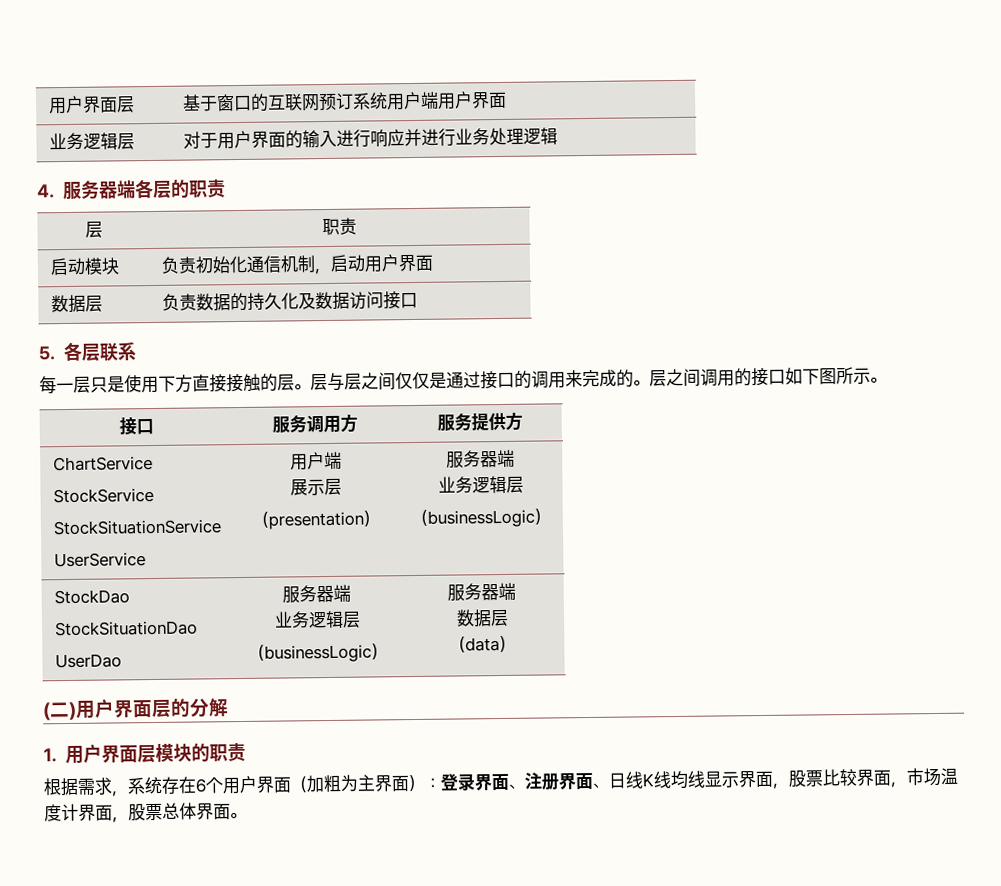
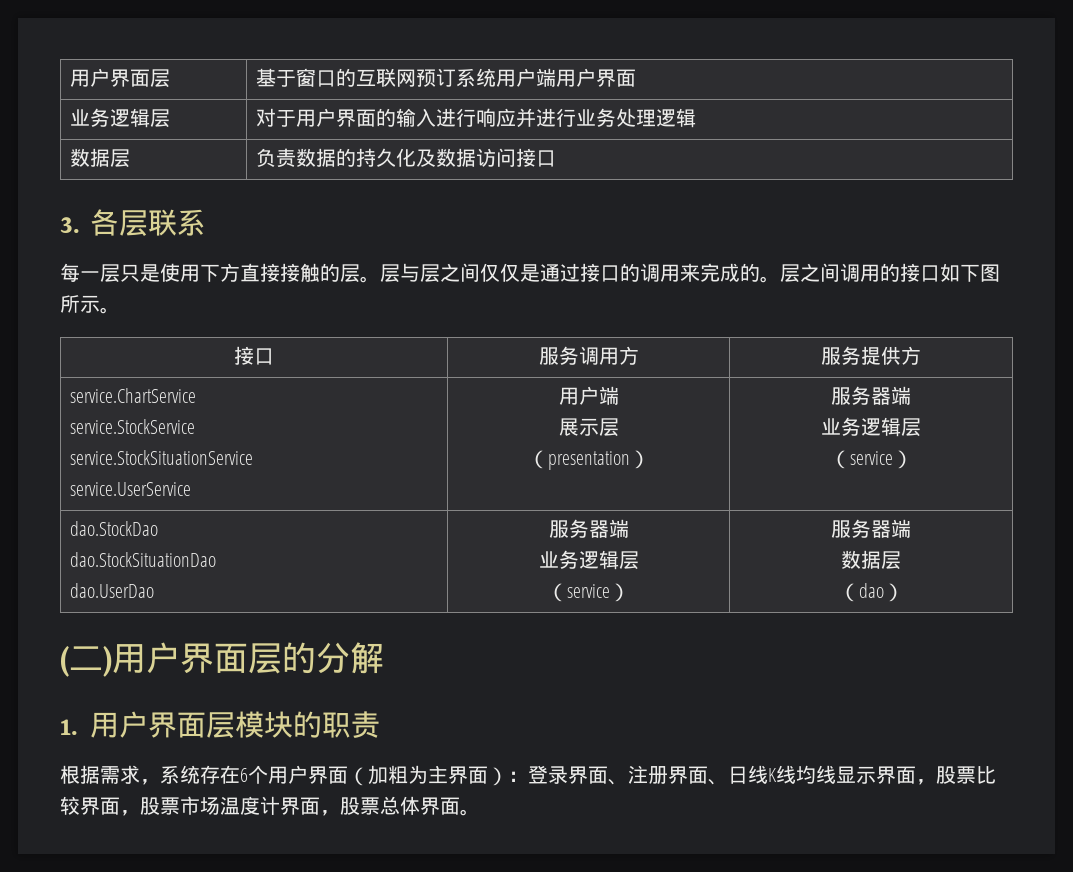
[36,178,226,201] [84,221,103,238] [322,217,357,236] [49,257,120,276] [160,253,434,275] // 4.服务器端各层的职责 // 层 | 职责 // 启动模块 | 负责初始化通信机制，启动用户界面 -> (696, 118) none
[38,346,56,361] 5. -> [60,217,80,233] 3.
[52,456,153,472] [52,488,154,504] [52,519,222,536] [53,552,146,568] ChartService // StockService // StockSituationService // UserService -> [69,388,196,403] [69,419,195,434] [69,450,253,465] [69,482,191,496] service.ChartService // service.StockService // service.StockSituationService // service.UserService
[426,508,551,528] [53,589,130,605] [54,620,198,637] [54,653,122,669] [282,584,351,604] [273,610,361,629] [247,644,372,663] businessLogic） // StockDao // StockSituationDao // UserDao | 服务器端 // 业务逻辑层 // （businessLogic -> [849,450,913,469] [69,521,158,536] [69,552,216,567] [69,583,154,598] [548,519,629,538] [538,550,639,570] [547,583,610,602] service） // dao.StockDao // dao.StockSituationDao // dao.UserDao | 服务器端 // 业务逻辑层 // （service
[465,637,500,652] data -> [858,583,884,598] dao
(907, 784) none -> [140,797,180,815] 股票

